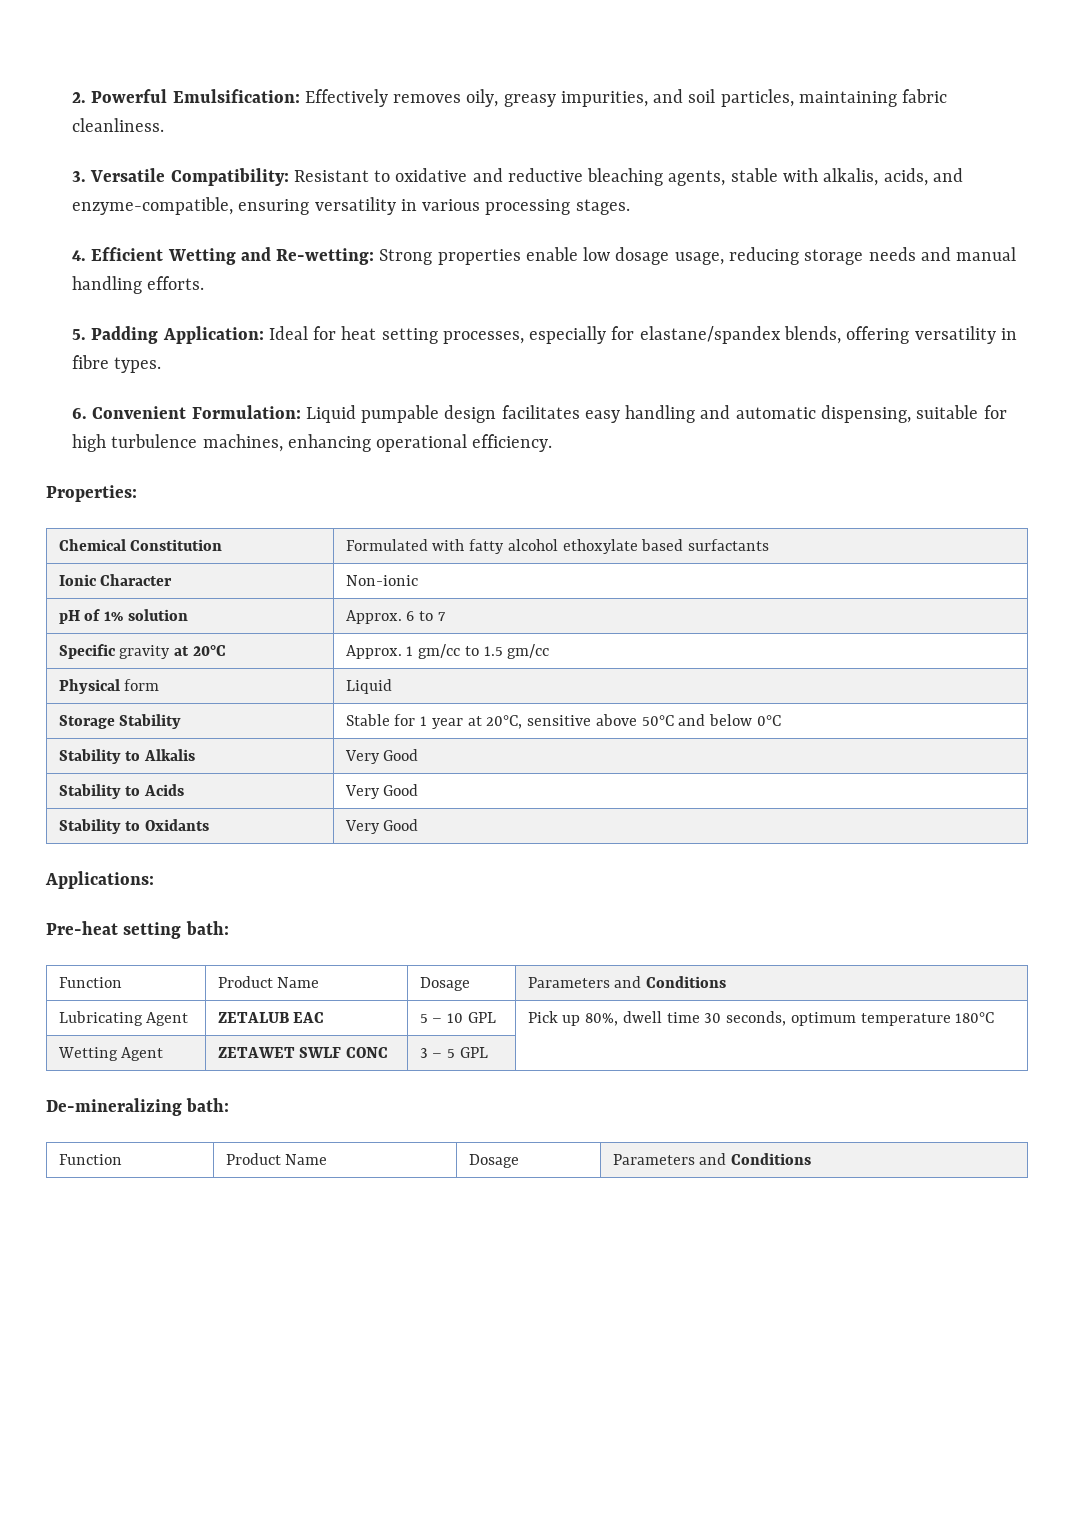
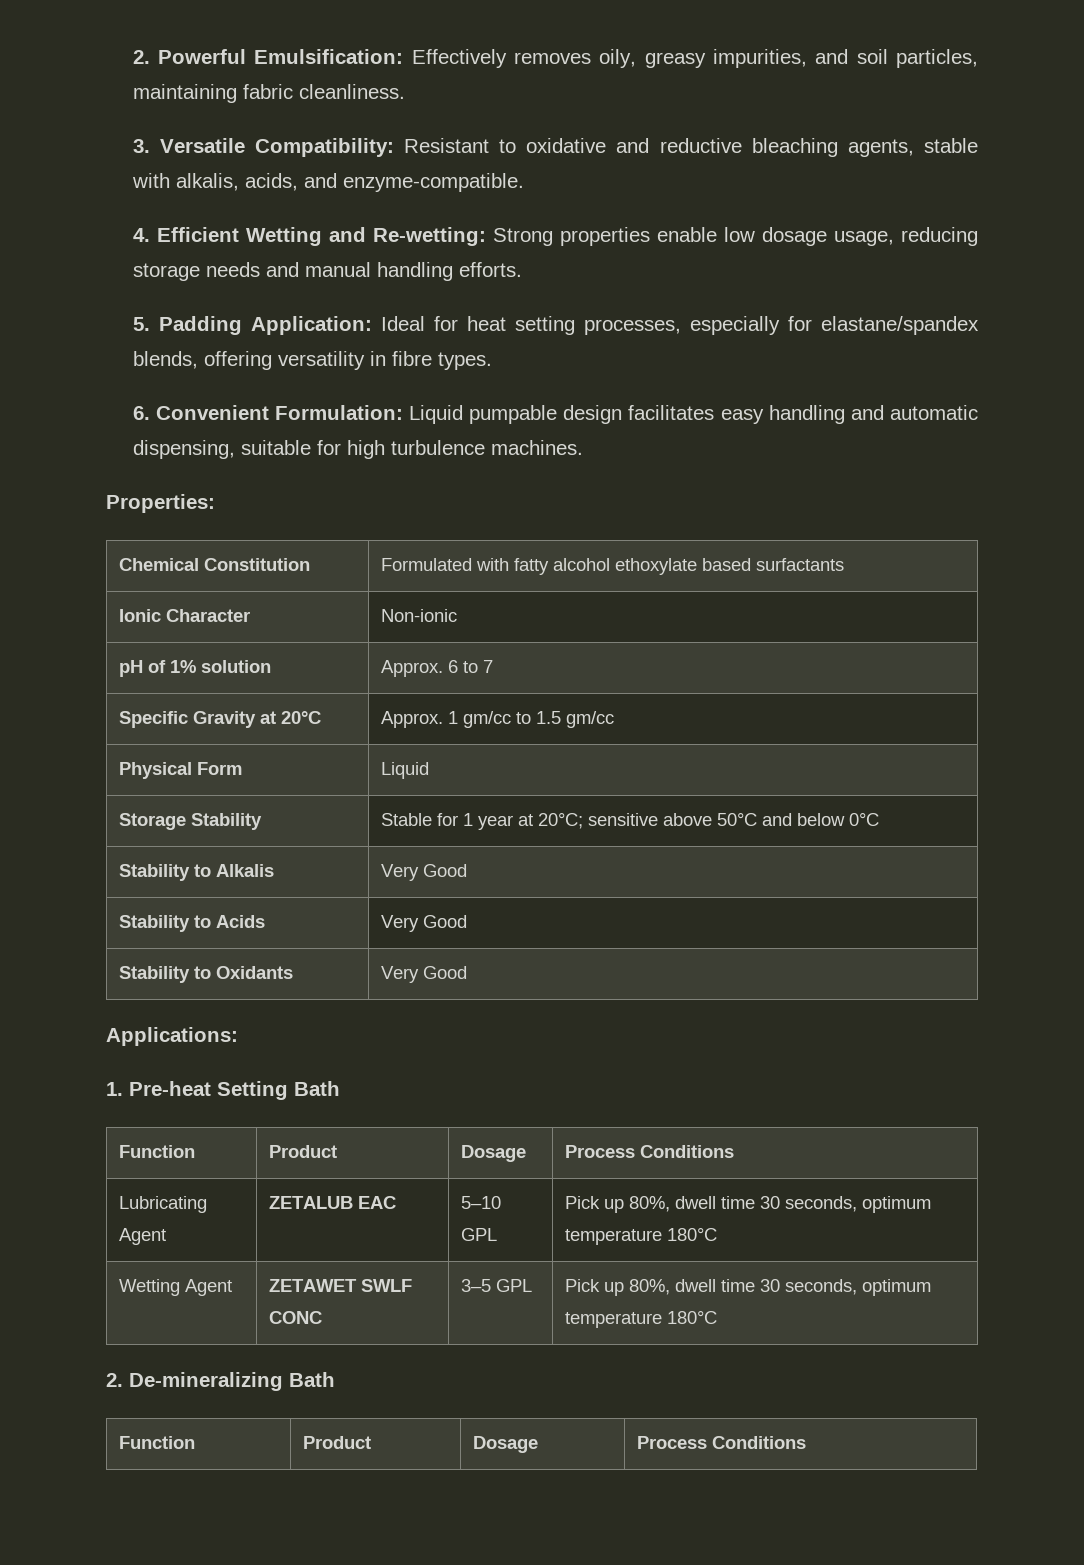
[72,197,630,215] enzyme-compatible, ensuring versatility in various processing stages. -> [342,173,524,192] enzyme-compatible.
[202,434,553,452] machines, enhancing operational efficiency. -> [490,440,583,455] machines.
[119,645,171,659] gravity -> [193,711,257,728] Gravity
[124,679,160,691] form -> [197,762,243,775] Form
[486,715,523,729] 20°C, -> [538,812,584,829] 20°C;
[46,921,229,939] [58,977,122,988] [217,976,320,988] [419,977,470,991] [527,976,642,988] Pre-heat setting bath: // Function | Product Name | Dosage | Parameters and -> [106,1081,340,1100] [119,1145,196,1158] [269,1145,338,1158] [461,1145,527,1162] [565,1145,636,1158] 1. Pre-heat Setting Bath // Function | Product | Dosage | Process
[419,1013,464,1023] 5 – 10 -> [461,1196,502,1209] 5–10
[419,1047,488,1058] [46,1098,230,1116] [58,1154,122,1165] [225,1153,328,1165] [468,1154,519,1168] [612,1153,727,1165] 3 – 5 GPL | // De-mineralizing bath: // Function | Product Name | Dosage | Parameters and -> [461,1279,533,1292] [565,1279,932,1296] [565,1310,718,1328] [106,1372,335,1391] [119,1436,196,1449] [303,1436,372,1449] [473,1436,539,1453] [637,1436,708,1449] 3–5 GPL | Pick up 80%, dwell time 30 seconds, optimum temperature 180°C // 2. De-mineralizing Bath // Function | Product | Dosage | Process

